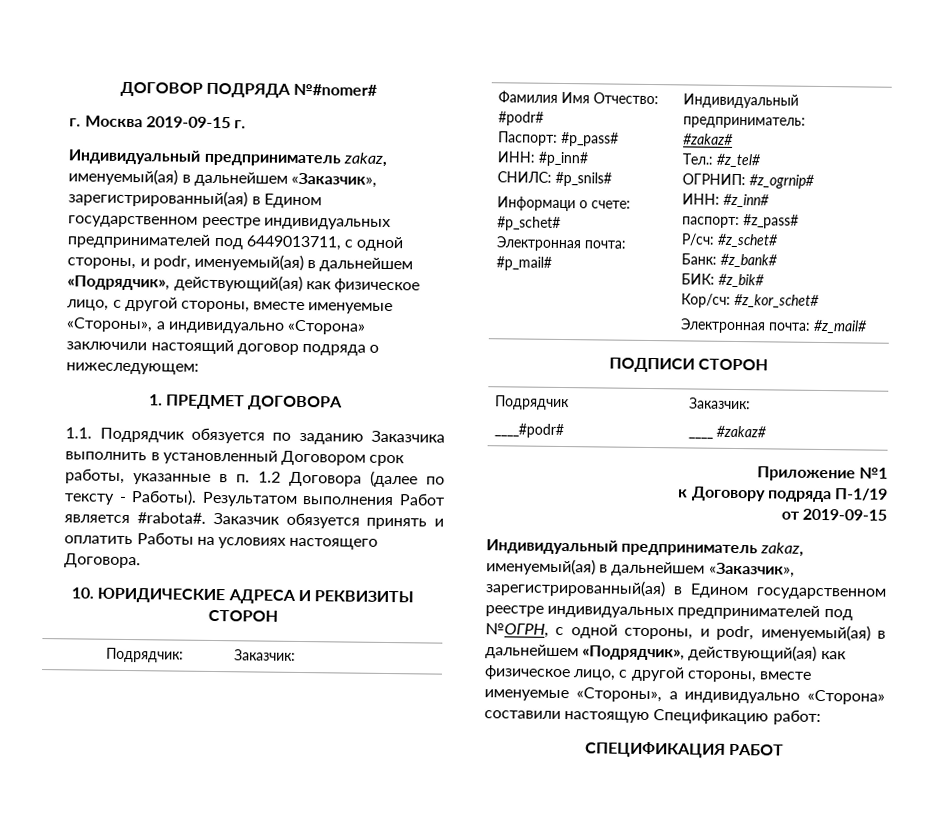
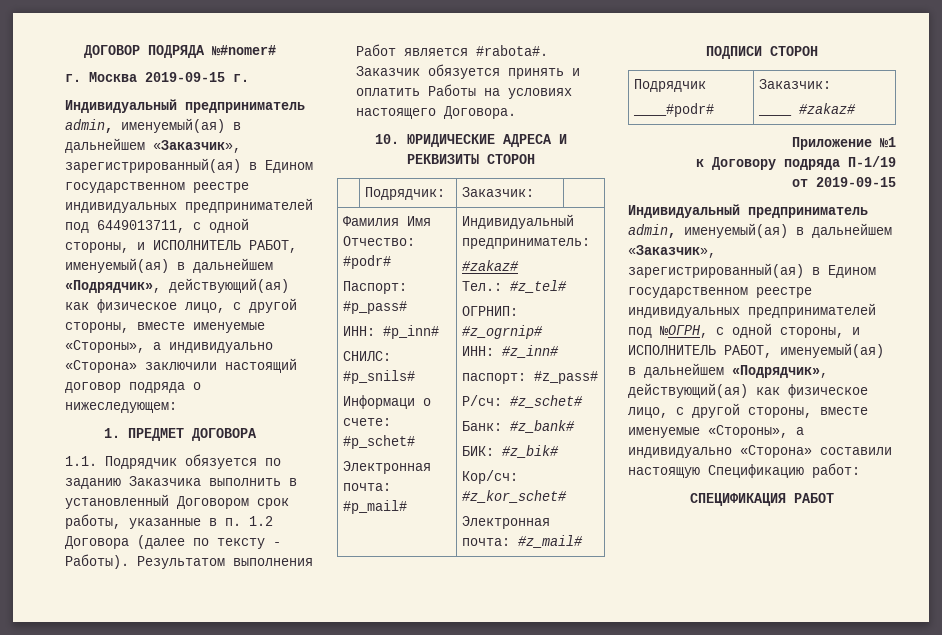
[342,152,387,167] zakaz, -> [64,119,113,133] admin,
[152,255,191,270] podr, -> [152,240,297,253] ИСПОЛНИТЕЛЬ РАБОТ,
[760,542,805,557] zakaz, -> [628,224,676,238] admin,
[716,625,755,641] podr, -> [628,345,772,358] ИСПОЛНИТЕЛЬ РАБОТ,

